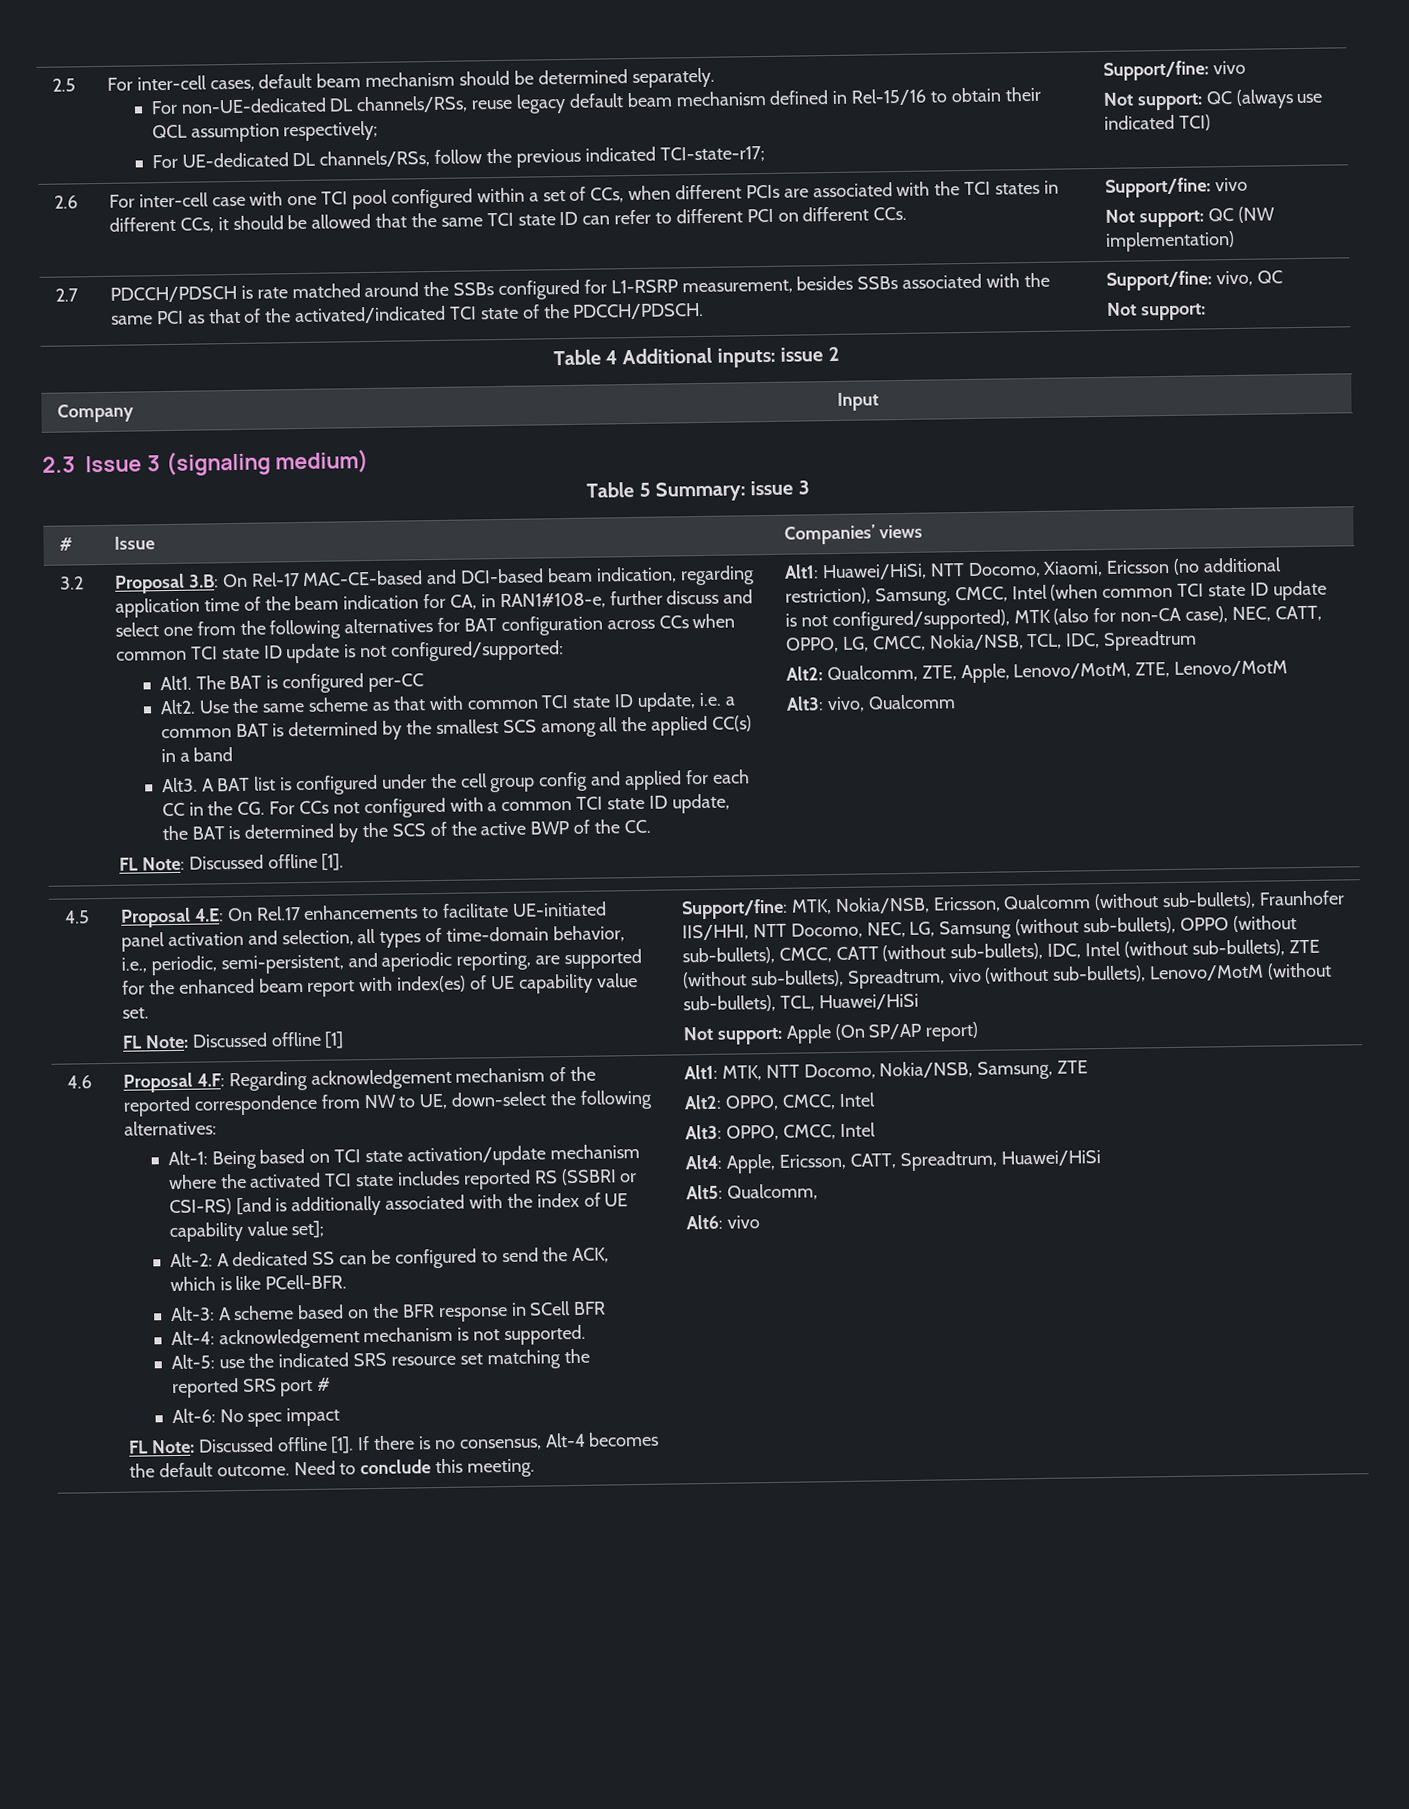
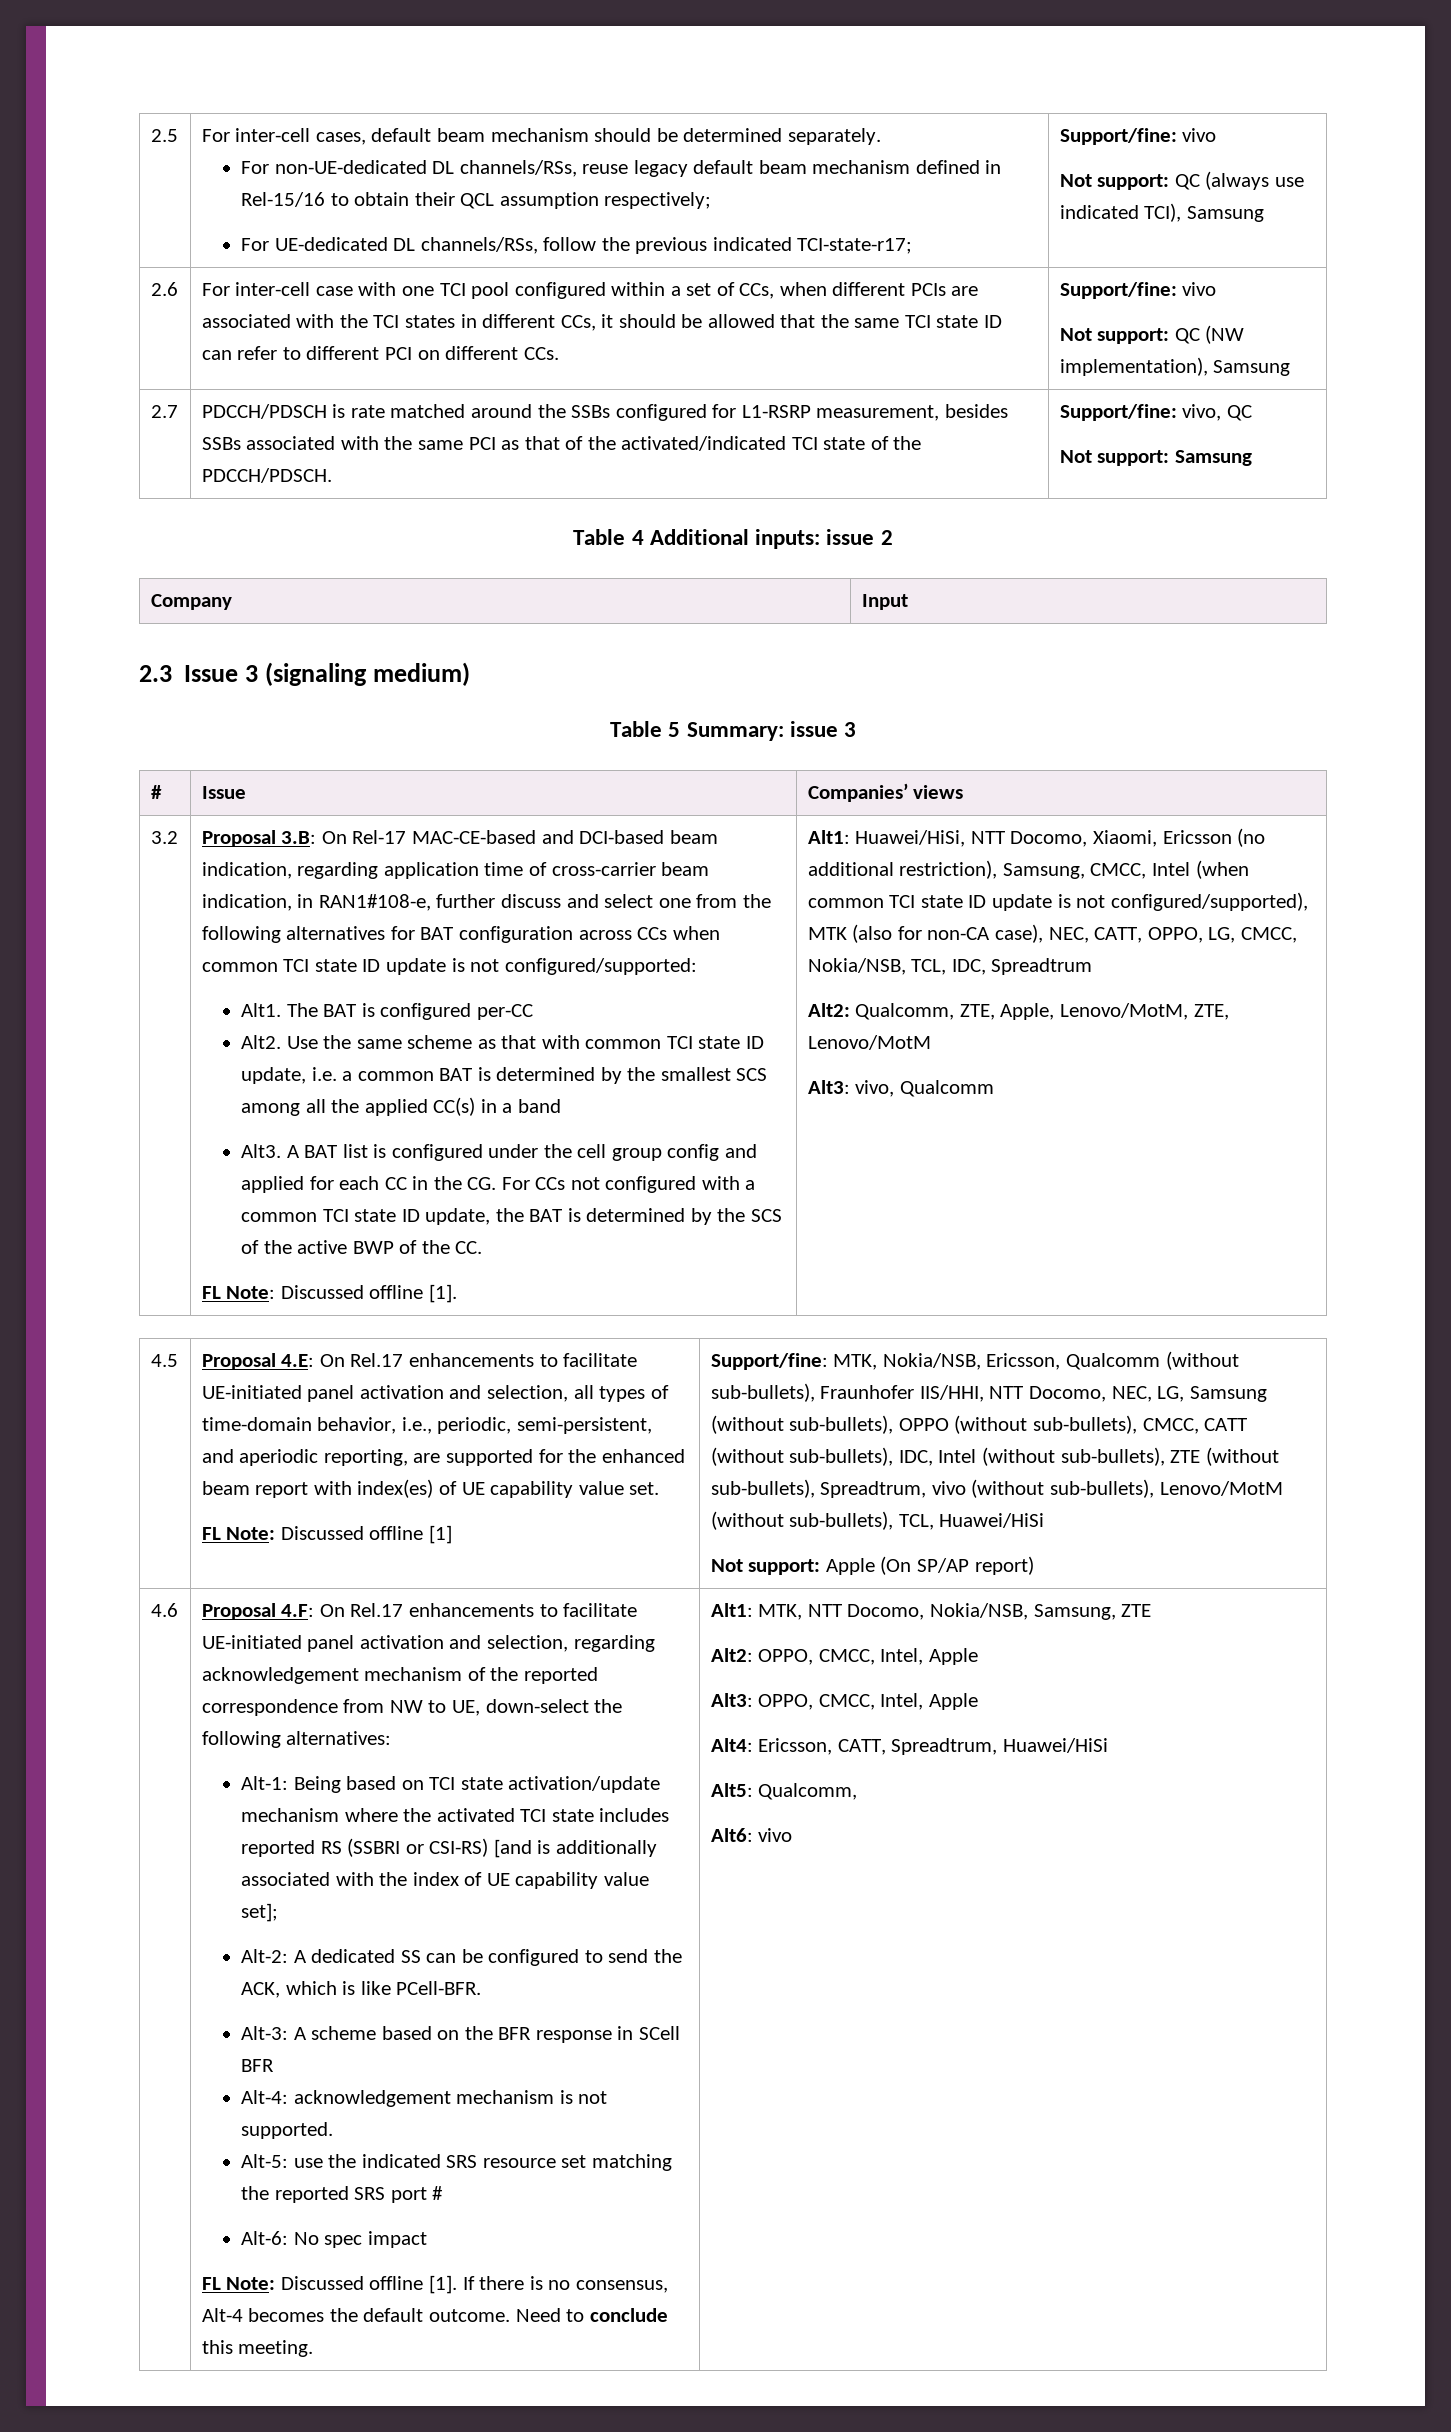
[1178,114,1211,131] TCI) -> [1144,203,1264,222] TCI), Samsung
[1104,230,1235,252] implementation) -> [1059,357,1291,376] implementation), Samsung
(1206, 312) none -> [1174,450,1252,466] Samsung
[264,593,477,611] the beam indication for CA, -> [551,862,710,876] [201,894,292,911] cross-carrier beam indication,
[228,1070,308,1092] Regarding -> [319,1603,638,1617] [201,1635,655,1652] On Rel.17 enhancements to facilitate UE-initiated panel activation and selection, regarding
[838,1092,876,1108] Intel -> [880,1648,978,1665] Intel, Apple
[839,1122,876,1137] Intel -> [880,1693,978,1710] Intel, Apple
[725,1153,776,1174] Apple, -> (753, 1745) none

